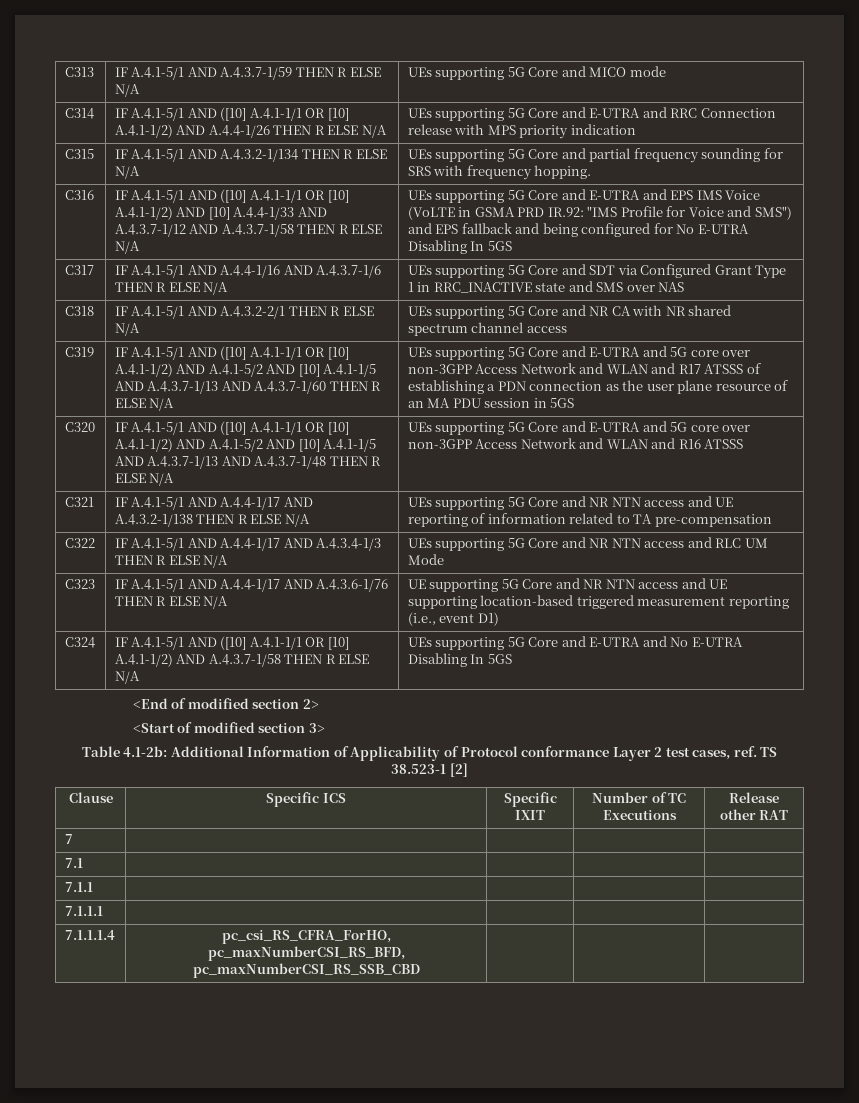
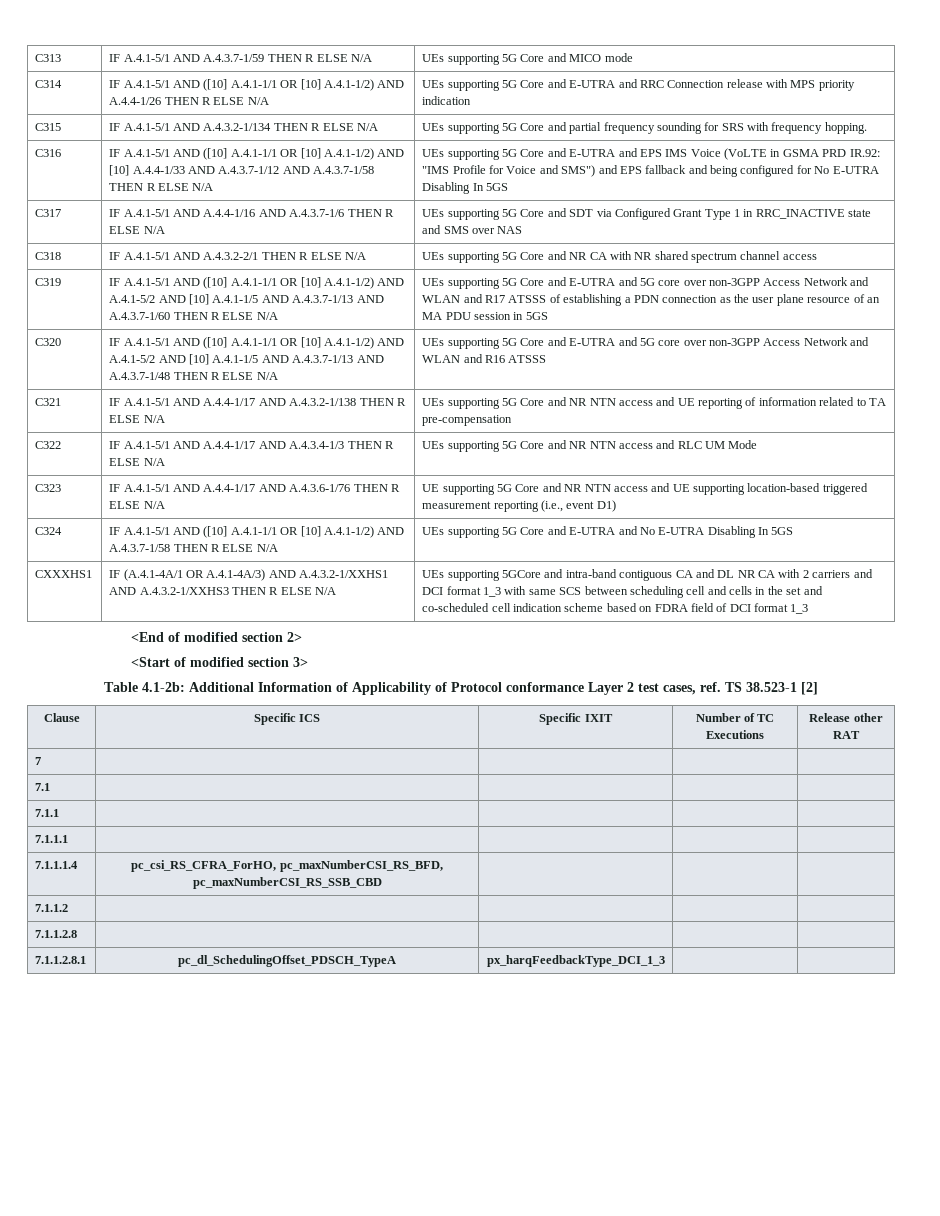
(512, 659) none -> [35,570,93,578] [109,569,389,581] [109,587,337,595] [422,569,873,581] [422,586,823,598] [422,603,809,614] // CXXXHS1 | IF (A.4.1-4A/1 OR A.4.1-4A/3) AND A.4.3.2-1/XXHS1 AND A.4.3.2-1/XXHS3 THEN R ELSE N/A | UEs supporting 5GCore and intra-band contiguous CA and DL NR CA with 2 carriers and DCI format 1_3 with same SCS between scheduling cell and cells in the set and co-scheduled cell indication scheme based on FDRA field of DCI format 1_3
(420, 970) none -> [35,904,69,912] [35,930,78,938] [35,956,87,964] [178,955,396,967] [486,955,665,967] // 7.1.1.2 | | | | // 7.1.1.2.8 | | | | // 7.1.1.2.8.1 | pc_dl_SchedulingOffset_PDSCH_TypeA | px_harqFeedbackType_DCI_1_3 | |

